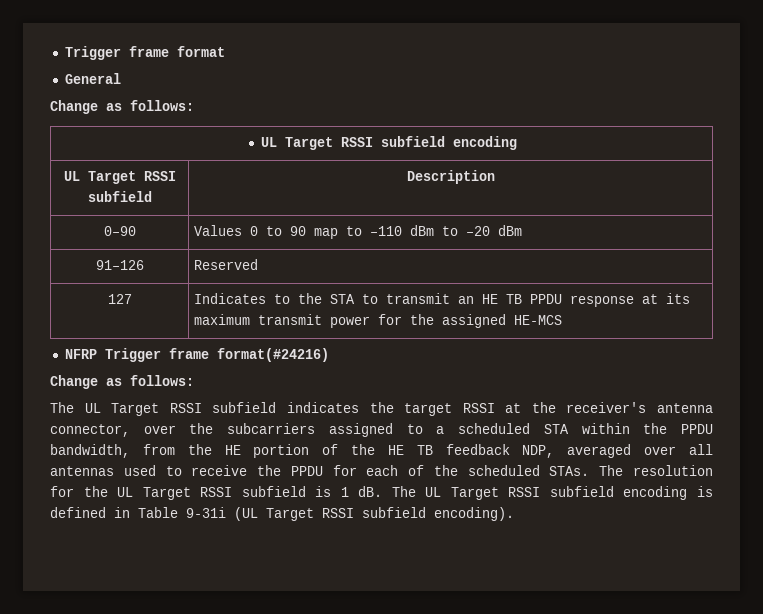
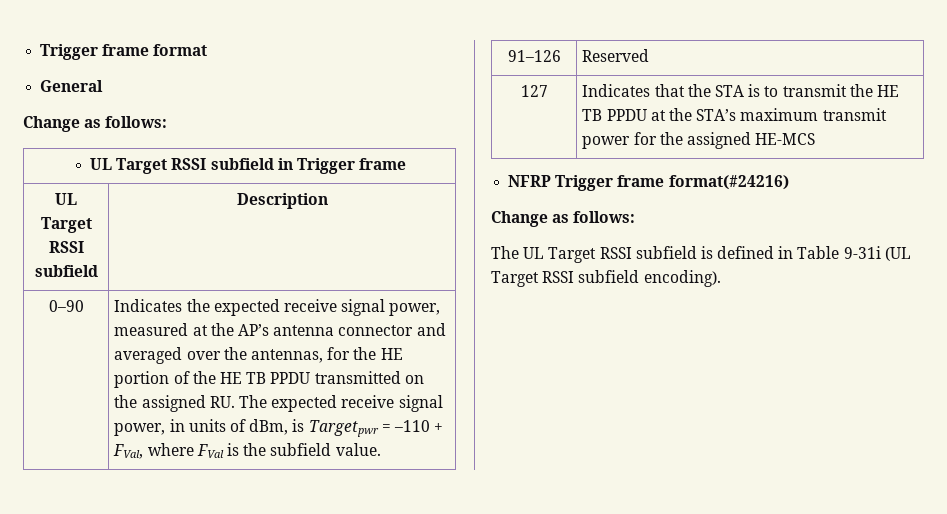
[452,136,517,150] encoding -> [277,158,407,174] in Trigger frame
[193,225,522,239] Values 0 to 90 map to –110 dBm to –20 dBm -> [114,299,441,316] [114,323,446,336] [114,347,403,364] [114,371,424,388] [114,395,443,412] [114,419,444,437] [113,443,381,459] Indicates the expected receive signal power, measured at the AP’s antenna connector and averaged over the antennas, for the HE portion of the HE TB PPDU transmitted on the assigned RU. The expected receive signal power, in units of dBm, is Targetpwr = –110 + FVal, where FVal is the subfield value.
[273,294,290,304] to -> [654,84,685,97] that
(355, 299) none -> [748,84,761,97] is
[457,293,690,307] an HE TB PPDU response at its -> [849,84,899,97] [582,108,737,121] the HE TB PPDU at the STA’s
[286,402,713,416] [50,423,714,437] [50,444,713,458] [50,465,713,476] [50,486,688,500] indicates the target RSSI at the receiver's antenna connector, over the subcarriers assigned to a scheduled STA within the PPDU bandwidth, from the HE portion of the HE TB feedback NDP, averaged over all antennas used to receive the PPDU for each of the scheduled STAs. The resolution for the UL Target RSSI subfield is 1 dB. The UL Target RSSI subfield encoding -> (697, 252) none

